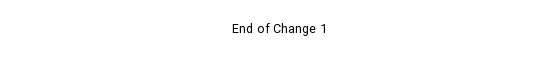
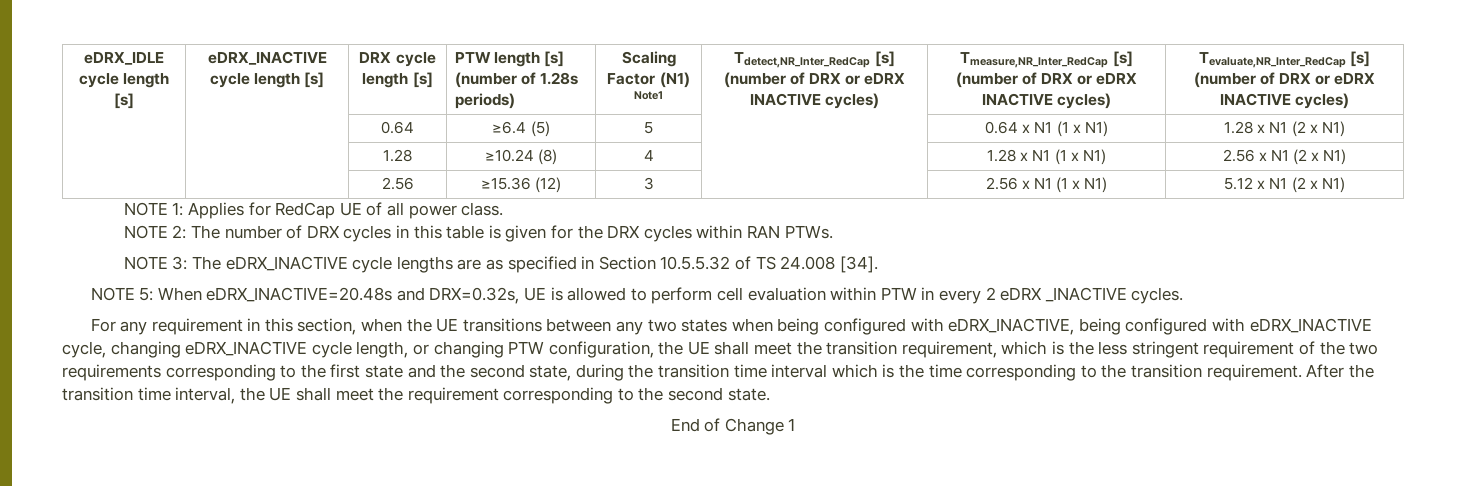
(232, 28) none -> [84,52,164,65] [78,73,170,88] [114,93,134,109] [207,51,327,65] [209,72,325,88] [359,52,436,67] [362,72,433,88] [455,51,565,67] [455,72,579,88] [455,93,516,109] [621,51,676,67] [607,72,690,88] [634,91,663,100] [734,51,895,68] [723,72,906,88] [749,93,880,109] [960,51,1133,68] [955,72,1138,88] [981,93,1112,109] [1198,51,1371,68] [1193,72,1376,88] [1219,93,1350,109] [381,121,414,134] [492,121,550,137] [644,122,653,134] [985,121,1108,137] [1224,121,1345,137] [383,149,412,162] [484,149,558,165] [643,150,654,161] [987,149,1106,165] [1222,149,1347,165] [381,177,414,190] [480,177,562,193] [643,177,654,190] [985,177,1108,193] [1224,177,1345,193] [123,202,504,219] [123,225,833,242] [123,256,878,273] [90,287,1184,304] [90,318,1372,335] [62,341,1379,358] [62,364,1374,381] [62,387,770,404] eDRX_IDLE cycle length [s] | eDRX_INACTIVE cycle length [s] | DRX cycle length [s] | PTW length [s] (number of 1.28s periods) | Scaling Factor (N1) Note1 | Tdetect,NR_Inter_RedCap [s] (number of DRX or eDRX INACTIVE cycles) | Tmeasure,NR_Inter_RedCap [s] (number of DRX or eDRX INACTIVE cycles) | Tevaluate,NR_Inter_RedCap [s] (number of DRX or eDRX INACTIVE cycles) // | | 0.64 | ≥6.4 (5) | 5 | | 0.64 x N1 (1 x N1) | 1.28 x N1 (2 x N1) // | | 1.28 | ≥10.24 (8) | 4 | | 1.28 x N1 (1 x N1) | 2.56 x N1 (2 x N1) // | | 2.56 | ≥15.36 (12) | 3 | | 2.56 x N1 (1 x N1) | 5.12 x N1 (2 x N1) // NOTE 1: Applies for RedCap UE of all power class. // NOTE 2: The number of DRX cycles in this table is given for the DRX cycles within RAN PTWs. // NOTE 3: The eDRX_INACTIVE cycle lengths are as specified in Section 10.5.5.32 of TS 24.008 [34]. // NOTE 5: When eDRX_INACTIVE=20.48s and DRX=0.32s, UE is allowed to perform cell evaluation within PTW in every 2 eDRX _INACTIVE cycles. // For any requirement in this section, when the UE transitions between any two states when being configured with eDRX_INACTIVE, being configured with eDRX_INACTIVE cycle, changing eDRX_INACTIVE cycle length, or changing PTW configuration, the UE shall meet the transition requirement, which is the less stringent requirement of the two requirements corresponding to the first state and the second state, during the transition time interval which is the time corresponding to the transition requirement. After the transition time interval, the UE shall meet the requirement corresponding to the second state. //

